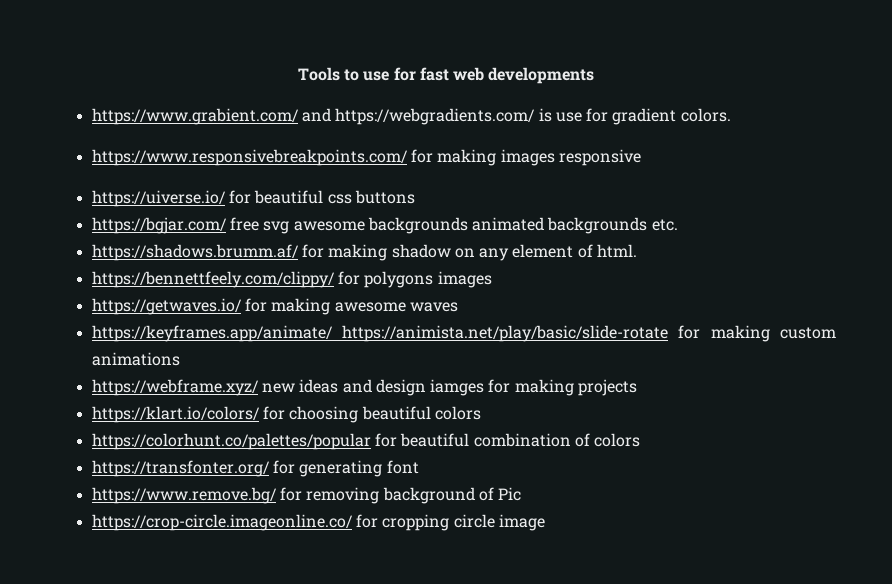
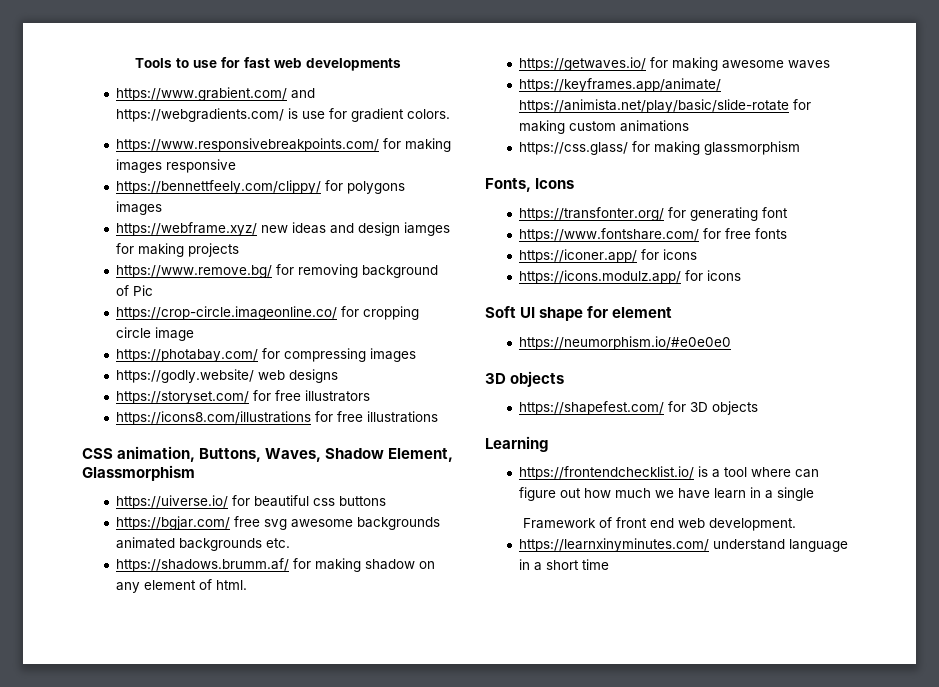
(641, 157) none -> [116,180,406,194] [116,201,163,215] [116,222,451,236] [116,243,240,257] [116,264,439,278] [116,285,154,296] [116,306,420,320] [116,327,195,341] [116,348,417,362] [116,369,339,383] [116,390,371,404] [116,411,439,425] [82,446,454,462] [82,465,195,481] // https://bennettfeely.com/clippy/ for polygons images // https://webframe.xyz/ new ideas and design iamges for making projects // https://www.remove.bg/ for removing background of Pic // https://crop-circle.imageonline.co/ for cropping circle image // https://photabay.com/ for compressing images // https://godly.website/ web designs // https://storyset.com/ for free illustrators // https://icons8.com/illustrations for free illustrations // CSS animation, Buttons, Waves, Shadow Element, Glassmorphism
[91,271,492,288] // https://bennettfeely.com/clippy/ for polygons images -> (248, 585) none
[91,379,638,396] [91,406,481,423] [91,433,641,450] [91,460,419,477] [91,487,522,504] [91,514,545,531] https://webframe.xyz/ new ideas and design iamges for making projects // https://klart.io/colors/ for choosing beautiful colors // https://colorhunt.co/palettes/popular for beautiful combination of colors // https://transfonter.org/ for generating font // https://www.remove.bg/ for removing background of Pic // https://crop-circle.imageonline.co/ for cropping circle image -> [519,141,801,155] [485,178,575,192] [519,207,789,221] [519,228,788,242] [519,249,698,263] [519,270,742,284] [485,306,673,321] [519,336,732,350] [485,371,565,387] [519,401,759,415] [485,436,548,452] [519,466,820,480] [519,487,815,501] [523,517,797,531] [519,538,849,552] [519,559,610,571] https://css.glass/ for making glassmorphism // Fonts, Icons // https://transfonter.org/ for generating font // https://www.fontshare.com/ for free fonts // https://iconer.app/ for icons // https://icons.modulz.app/ for icons // Soft UI shape for element // https://neumorphism.io/#e0e0e0 // 3D objects // https://shapefest.com/ for 3D objects // Learning // https://frontendchecklist.io/ is a tool where can figure out how much we have learn in a single // Framework of front end web development. // https://learnxinyminutes.com/ understand language in a short time

